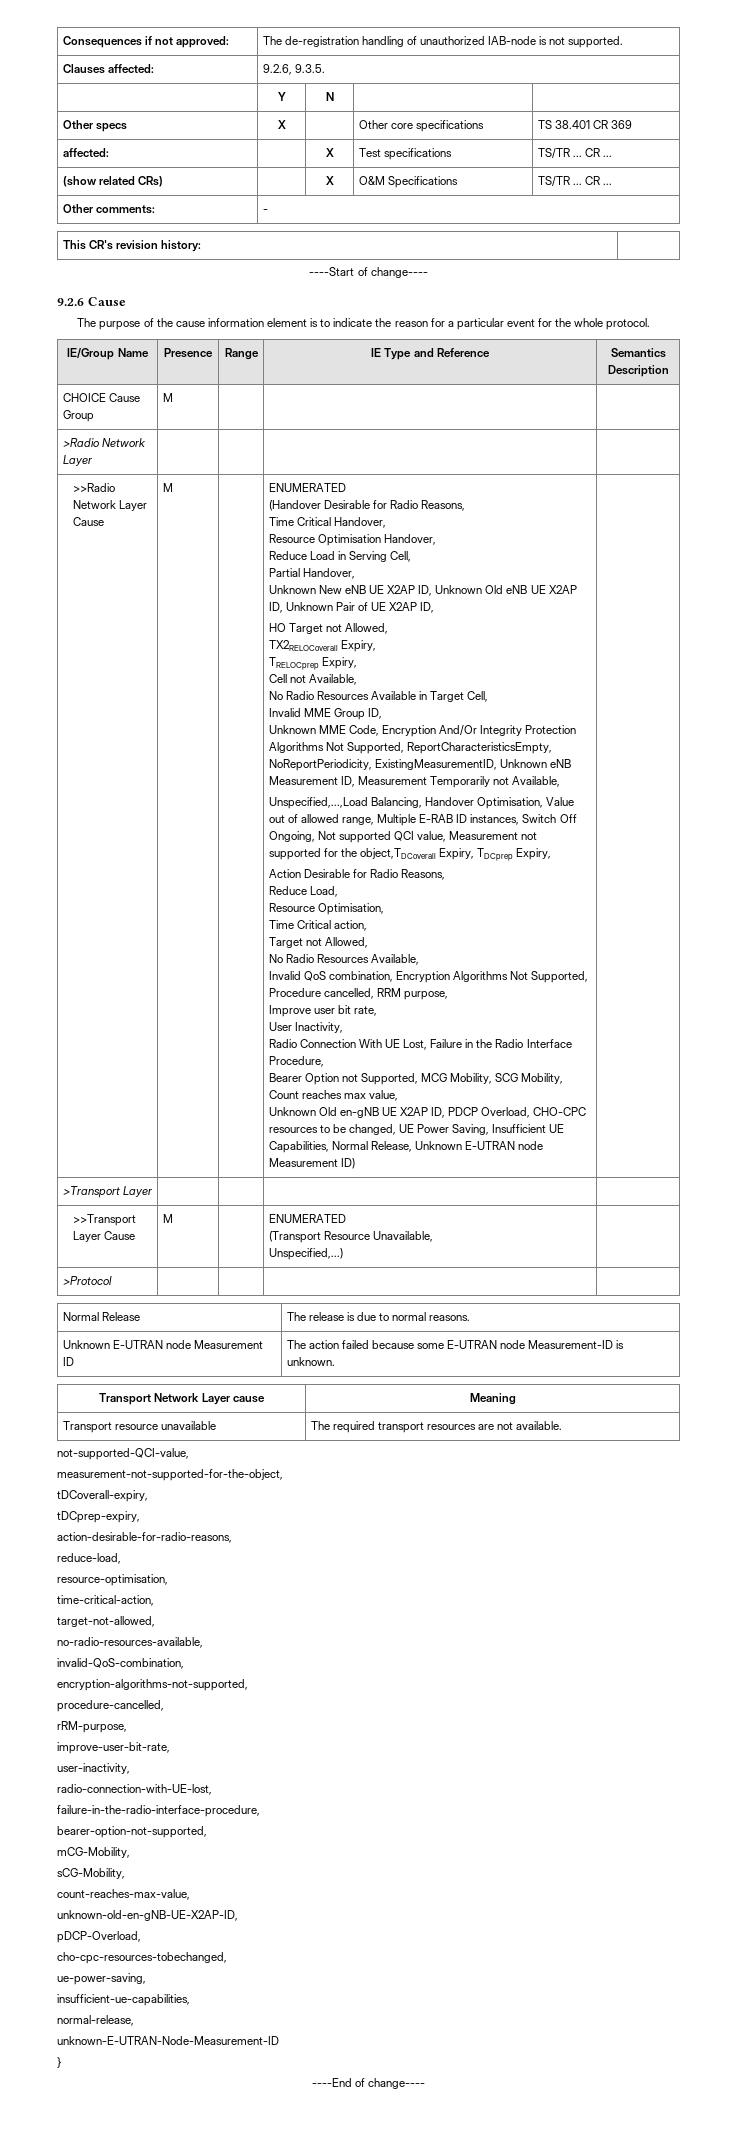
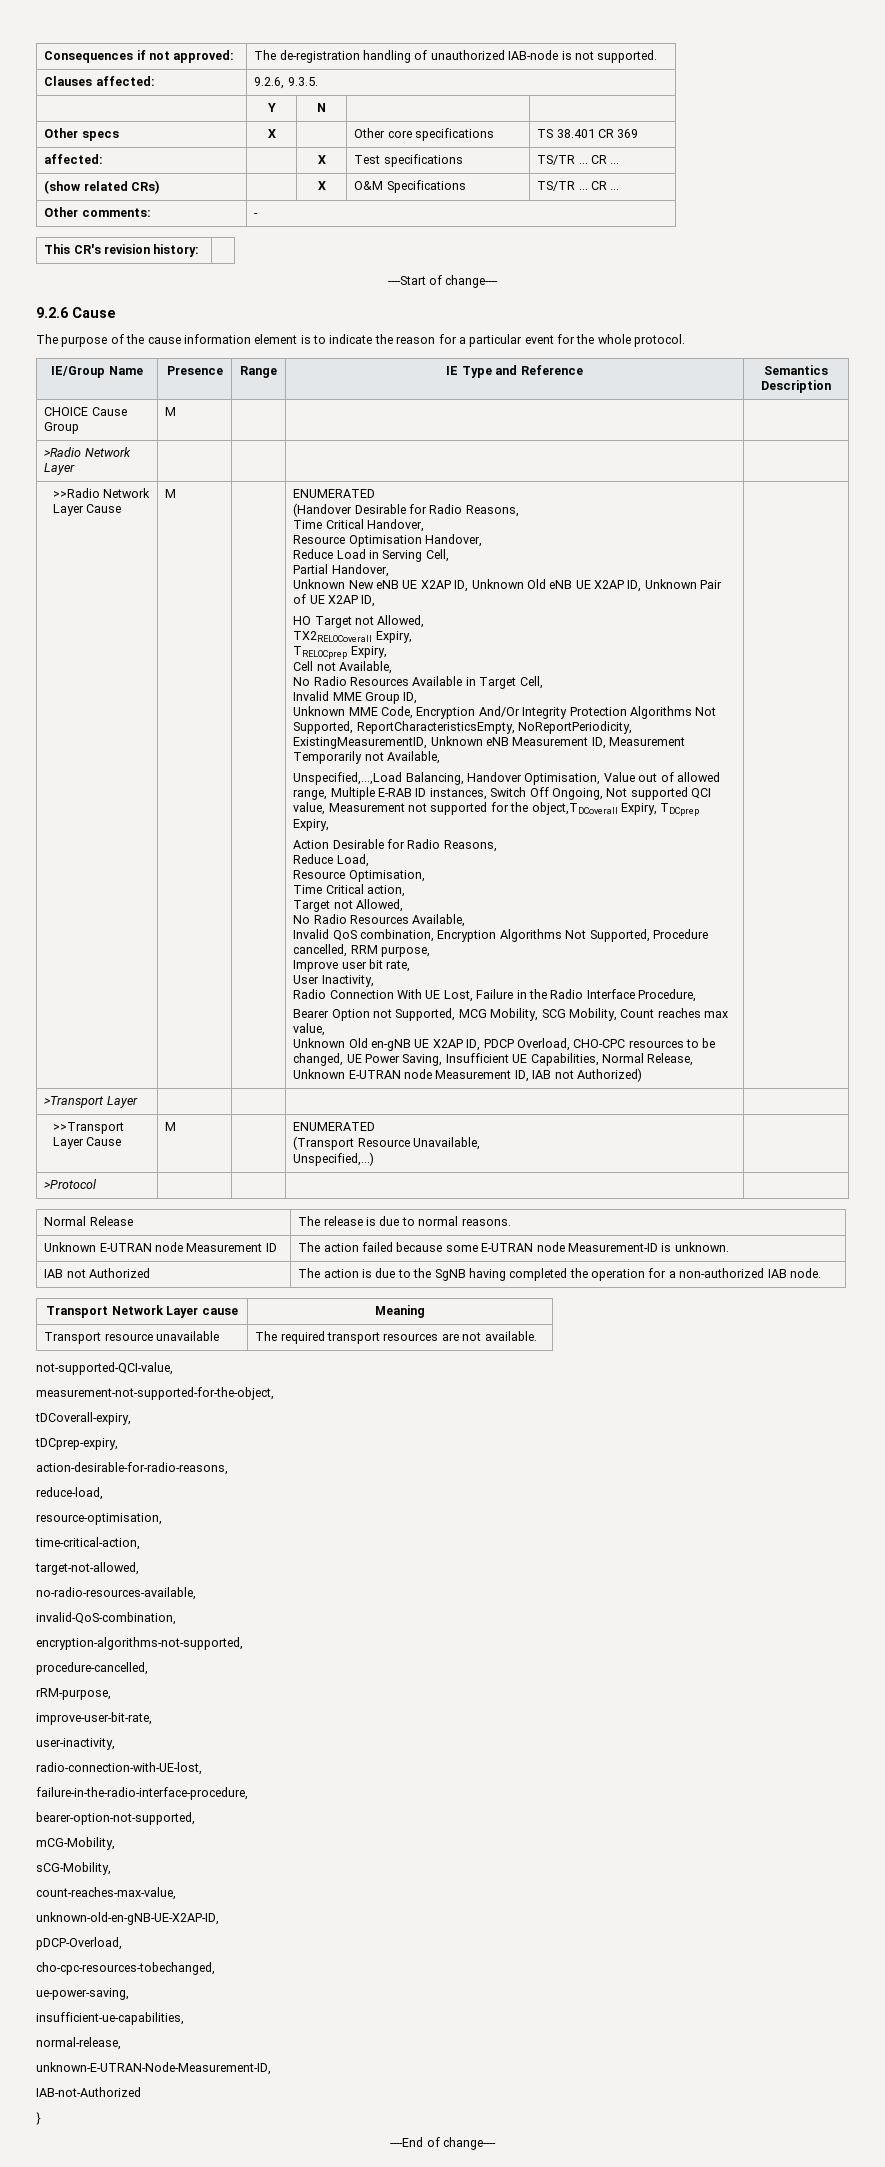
[340,1158,355,1169] ID) -> [514,1068,642,1082] ID, IAB not Authorized)
(335, 1361) none -> [44,1268,151,1278] [298,1268,821,1281] // IAB not Authorized | The action is due to the SgNB having completed the operation for a non-authorized IAB node.
[57,2036,279,2045] unknown-E-UTRAN-Node-Measurement-ID -> [36,2062,271,2075] [36,2087,141,2097] unknown-E-UTRAN-Node-Measurement-ID, // IAB-not-Authorized

